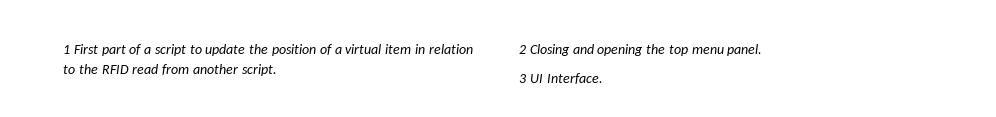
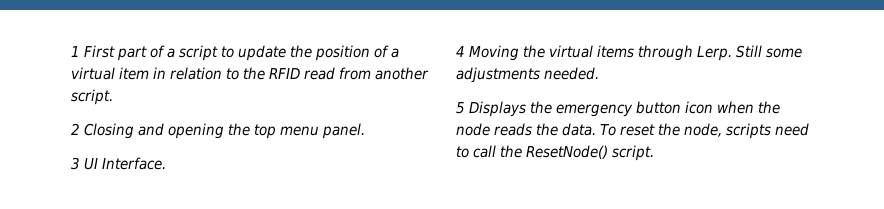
(603, 78) none -> [456,45,802,61] [456,67,599,83] [456,101,780,117] [456,123,809,139] [456,145,654,161] // 4 Moving the virtual items through Lerp. Still some adjustments needed. // 5 Displays the emergency button icon when the node reads the data. To reset the node, scripts need to call the ResetNode() script.

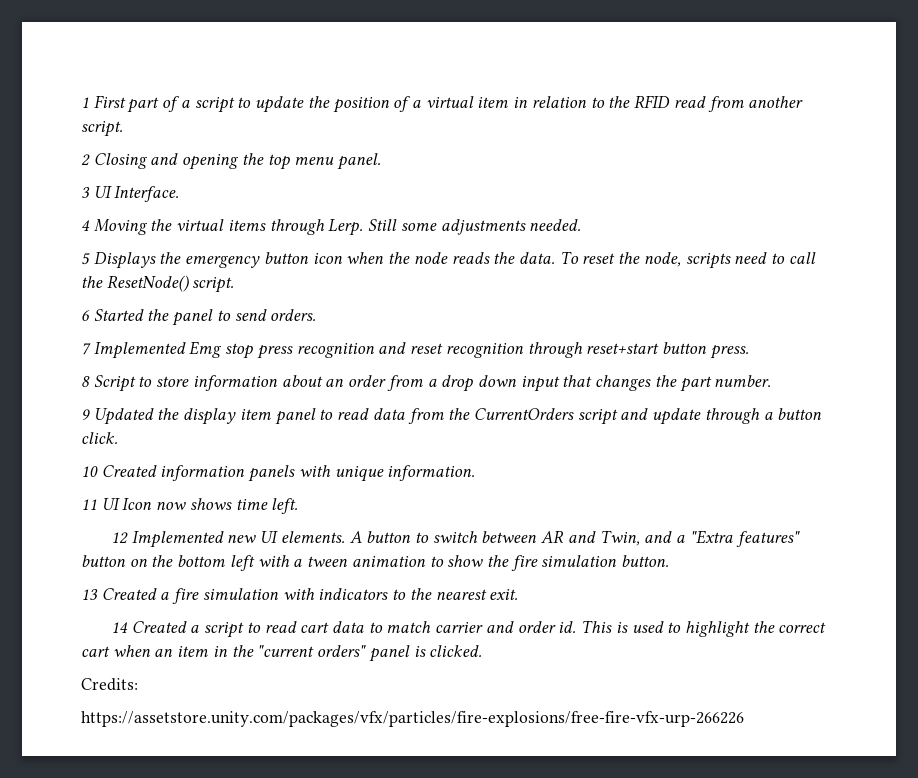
(654, 153) none -> [81,309,317,326] [81,341,749,359] [81,375,772,392] [81,408,823,425] [81,432,118,444] [81,465,476,482] [81,498,299,514] [110,530,800,548] [81,555,670,571] [81,588,519,604] [110,620,827,638] [81,645,483,662] [81,678,138,691] [81,711,744,727] // 6 Started the panel to send orders. // 7 Implemented Emg stop press recognition and reset recognition through reset+start button press. // 8 Script to store information about an order from a drop down input that changes the part number. // 9 Updated the display item panel to read data from the CurrentOrders script and update through a button click. // 10 Created information panels with unique information. // 11 UI Icon now shows time left. // 12 Implemented new UI elements. A button to switch between AR and Twin, and a "Extra features" button on the bottom left with a tween animation to show the fire simulation button. // 13 Created a fire simulation with indicators to the nearest exit. // 14 Created a script to read cart data to match carrier and order id. This is used to highlight the correct cart when an item in the "current orders" panel is clicked. // Credits: // https://assetstore.unity.com/packages/vfx/particles/fire-explosions/free-fire-vfx-urp-266226

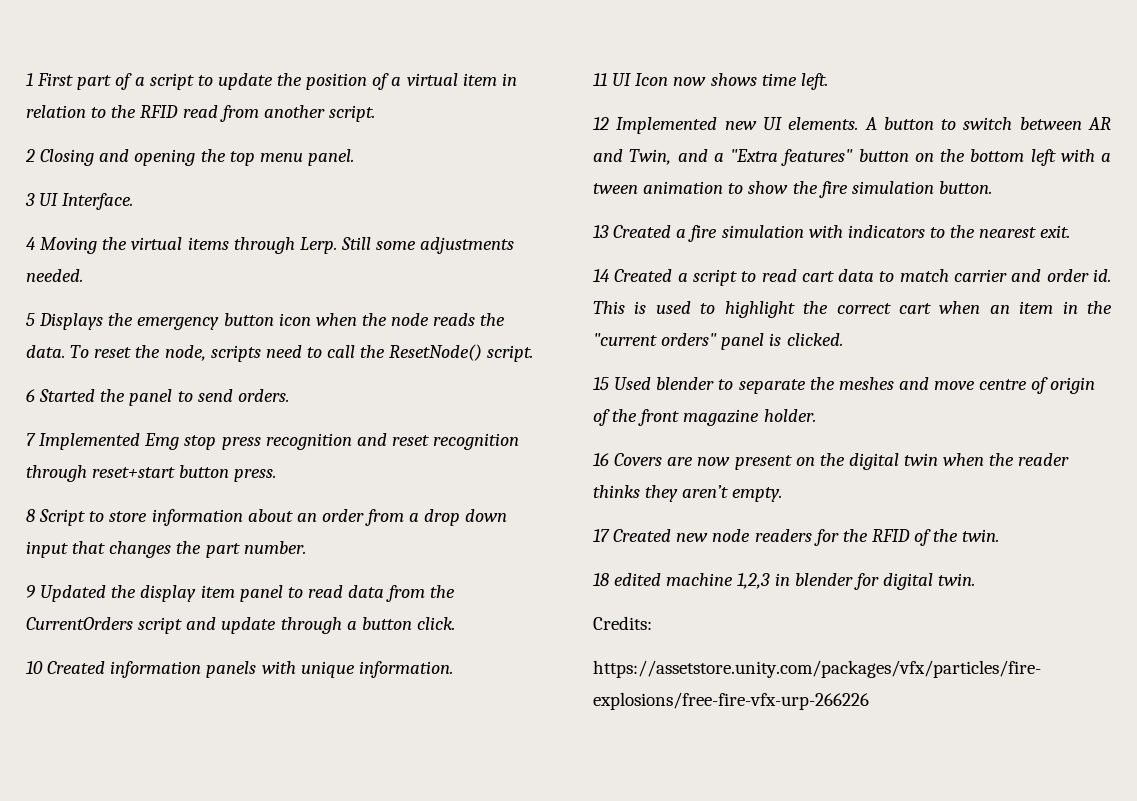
(483, 651) none -> [593,377,1096,394] [593,409,816,426] [593,453,1070,470] [593,485,783,502] [593,529,1000,546] [593,573,976,590] // 15 Used blender to separate the meshes and move centre of origin of the front magazine holder. // 16 Covers are now present on the digital twin when the reader thinks they aren’t empty. // 17 Created new node readers for the RFID of the twin. // 18 edited machine 1,2,3 in blender for digital twin.

